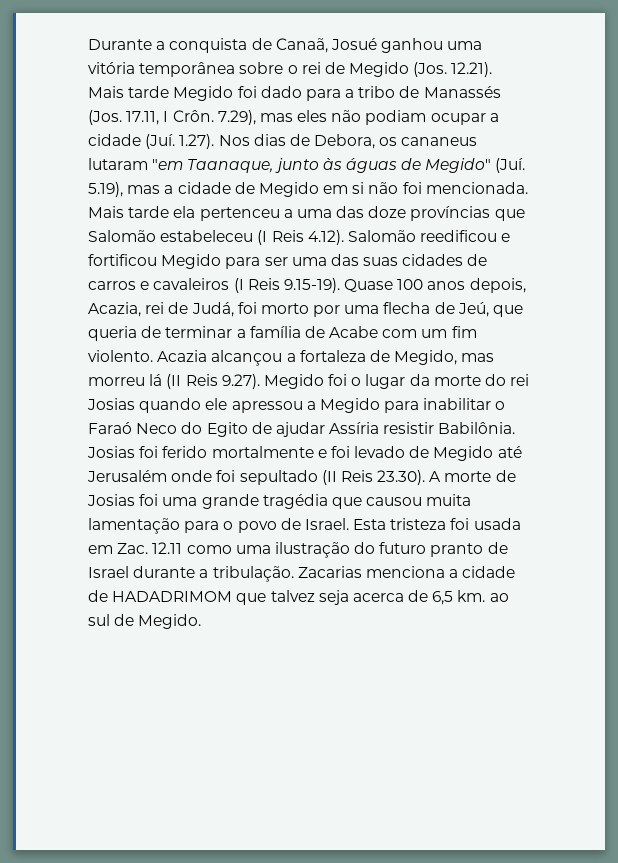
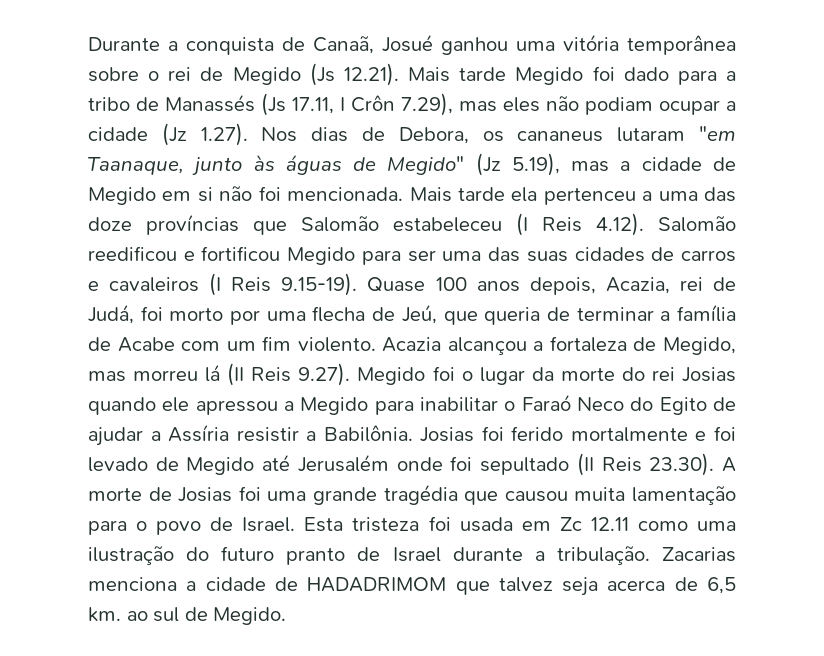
[413,62,448,77] (Jos. -> [309,63,335,86] (Js
[88,110,122,125] (Jos. -> [261,93,286,116] (Js
[172,110,214,122] Crôn. -> [351,95,395,112] Crôn
[145,134,176,149] (Juí. -> [161,123,187,146] (Jz
[495,158,526,173] (Juí. -> [475,153,501,176] (Jz
(325, 429) none -> [150,431,161,441] a
(435, 428) none -> [306,431,317,441] a
[117,543,149,554] Zac. -> [559,517,582,531] Zc

